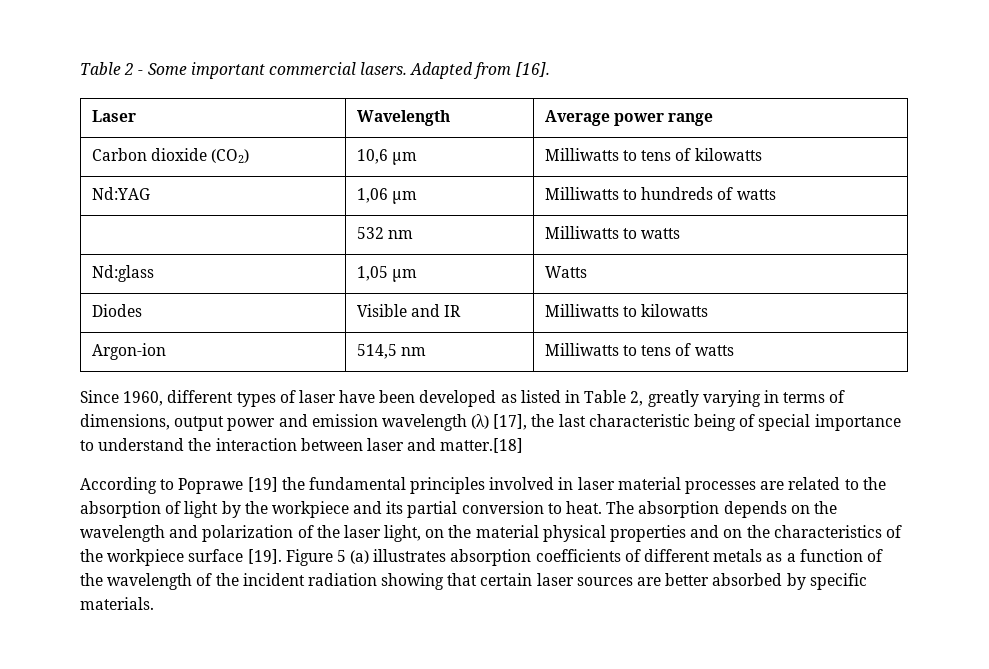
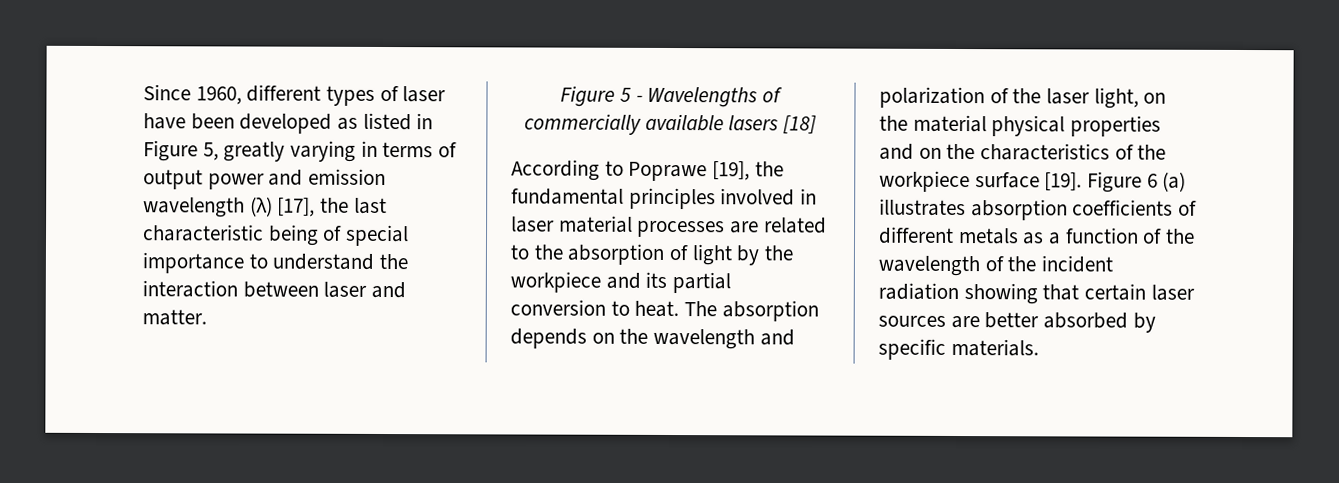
[80,62,550,79] [91,110,136,122] [356,110,450,126] [544,110,714,126] [91,148,250,163] [356,149,418,165] [544,148,762,161] [91,187,150,200] [356,188,418,204] [544,187,776,200] [356,227,414,239] [544,226,681,239] [91,265,154,282] [356,266,418,282] [544,266,587,278] [91,304,142,317] [356,304,462,317] [544,304,709,317] [91,343,166,360] [356,344,427,359] [544,343,734,356] Table 2 - Some important commercial lasers. Adapted from [16]. // Laser | Wavelength | Average power range // Carbon dioxide (CO2) | 10,6 µm | Milliwatts to tens of kilowatts // Nd:YAG | 1,06 µm | Milliwatts to hundreds of watts // | 532 nm | Milliwatts to watts // Nd:glass | 1,05 µm | Watts // Diodes | Visible and IR | Milliwatts to kilowatts // Argon-ion | 514,5 nm | Milliwatts to tens of watts // -> (143, 92) none
[584,390,644,406] Table 2, -> [143,140,219,162] Figure 5,
[80,414,170,430] dimensions, -> (458, 150) none
[440,438,524,453] matter.[18] -> [142,309,207,326] [560,85,783,108] [523,113,818,135] matter. // Figure 5 - Wavelengths of commercially available lasers [18]
[247,477,278,492] [19] -> [712,161,751,181] [19],
[336,550,346,562] 5 -> [1146,173,1158,188] 6

